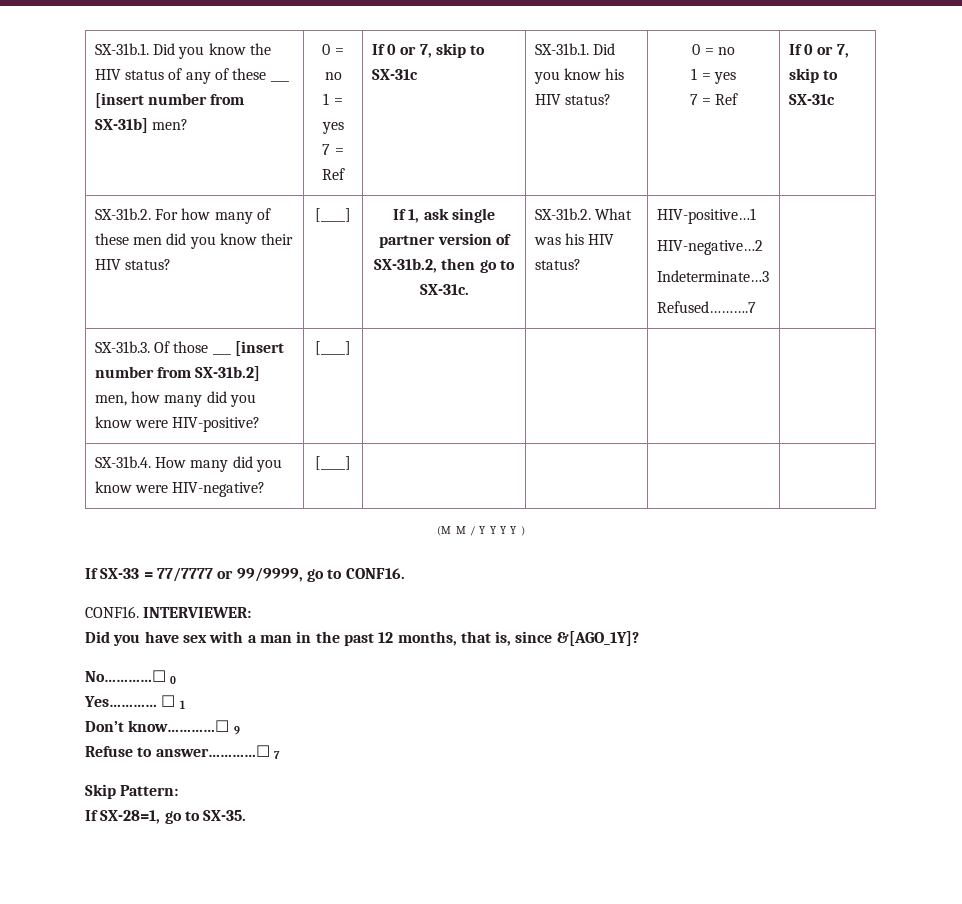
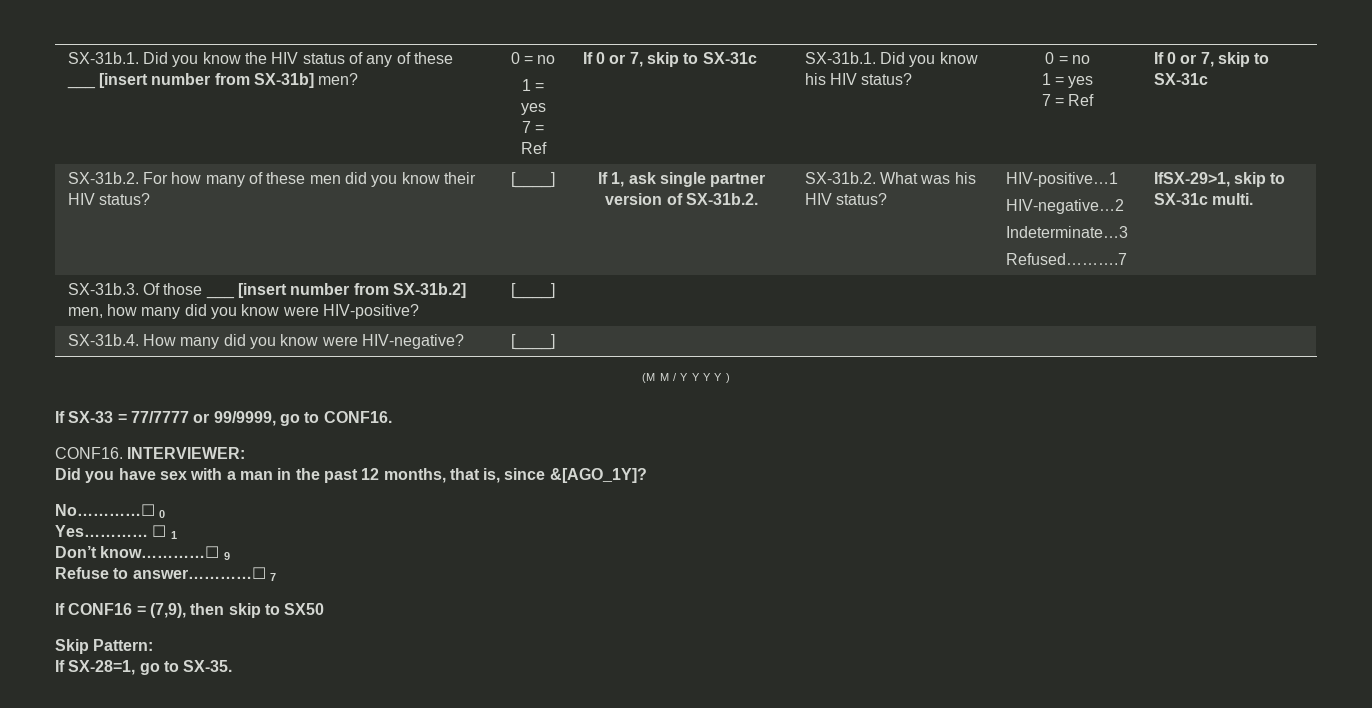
[374,258,515,273] [419,284,469,295] SX-31b.2, then go to SX-31c. -> [685,193,758,205] SX-31b.2.
(756, 307) none -> [1153,172,1286,187] [1153,193,1254,205] IfSX-29>1, skip to SX-31c multi.
(280, 755) none -> [55,603,325,618] // If CONF16 = (7,9), then skip to SX50

